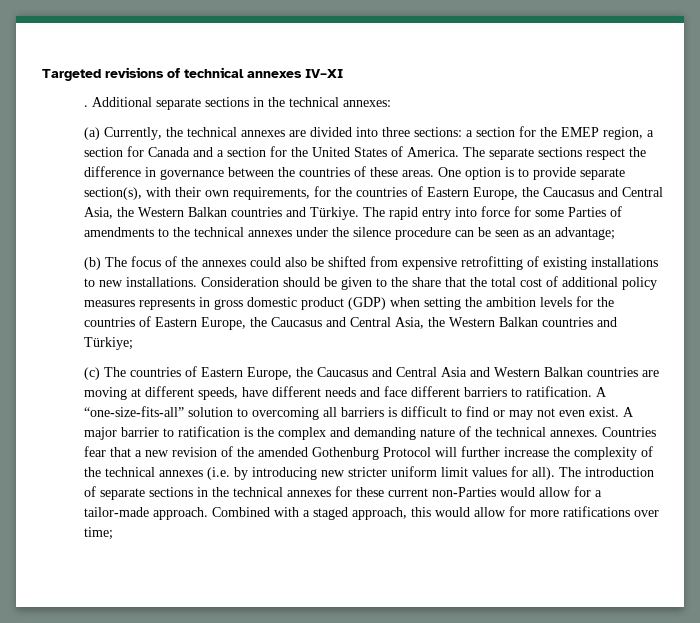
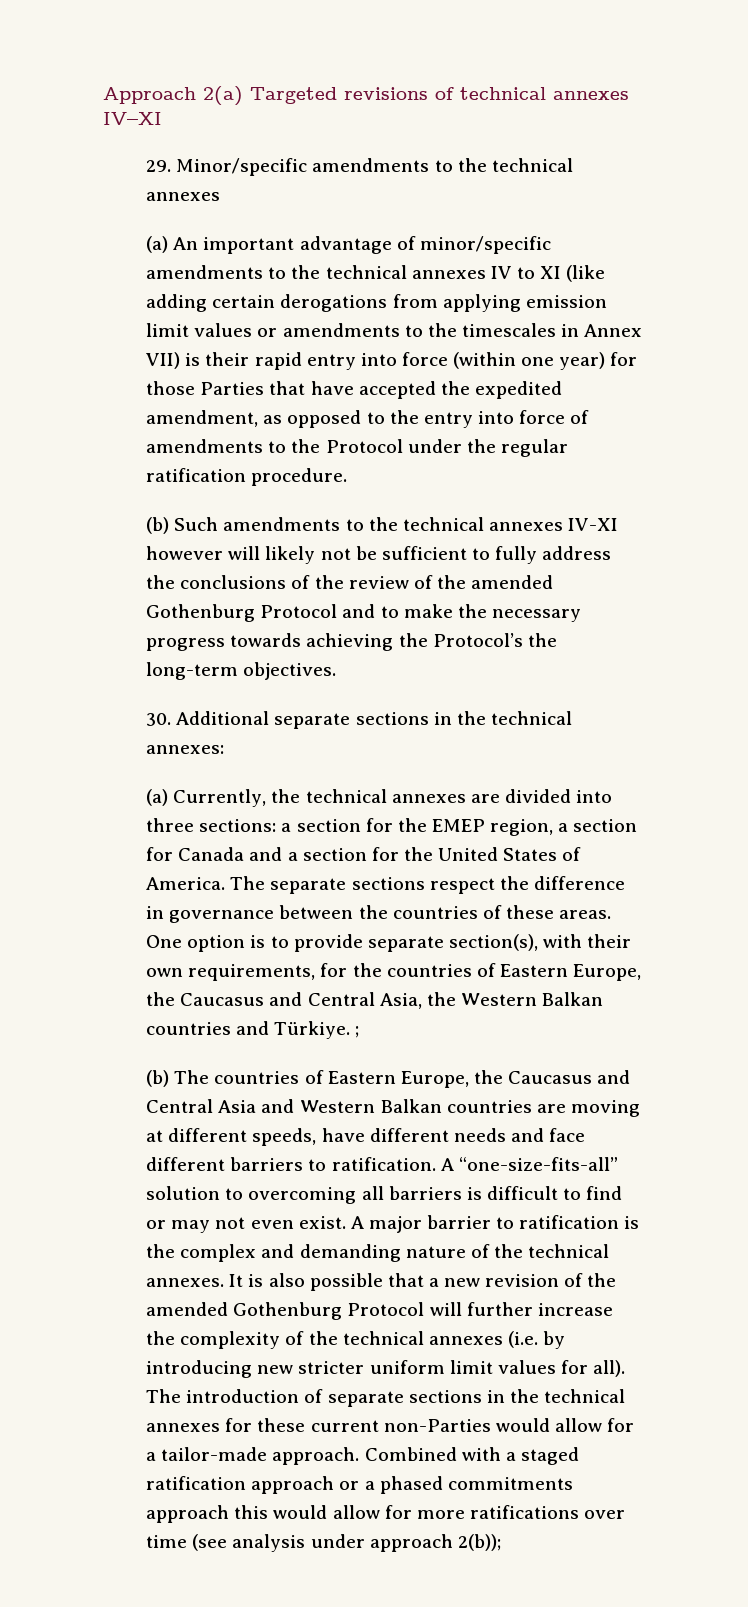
(42, 75) none -> [103,86,243,106] Approach 2(a)
[83,105,88,107] . -> [146,158,573,176] [146,192,221,201] [146,236,551,254] [146,265,606,282] [146,294,607,312] [146,323,643,337] [146,352,638,370] [146,381,562,399] [146,410,590,428] [146,439,568,457] [146,468,348,486] [146,517,619,534] [146,546,612,564] [146,575,554,589] [146,604,581,622] [146,633,557,651] [146,662,337,680] [146,713,172,726] 29. Minor/specific amendments to the technical annexes // (a) An important advantage of minor/specific amendments to the technical annexes IV to XI (like adding certain derogations from applying emission limit values or amendments to the timescales in Annex VII) is their rapid entry into force (within one year) for those Parties that have accepted the expedited amendment, as opposed to the entry into force of amendments to the Protocol under the regular ratification procedure. // (b) Such amendments to the technical annexes IV-XI however will likely not be sufficient to fully address the conclusions of the review of the amended Gothenburg Protocol and to make the necessary progress towards achieving the Protocol’s the long-term objectives. // 30.
[362,206,622,220] [83,227,615,240] [83,256,658,270] [83,276,657,290] [83,296,614,310] [83,316,617,330] [83,337,133,350] [83,367,100,380] The rapid entry into force for some Parties of amendments to the technical annexes under the silence procedure can be seen as an advantage; // (b) The focus of the annexes could also be shifted from expensive retrofitting of existing installations to new installations. Consideration should be given to the share that the total cost of additional policy measures represents in gross domestic product (GDP) when setting the ambition levels for the countries of Eastern Europe, the Caucasus and Central Asia, the Western Balkan countries and Türkiye; // (c) -> [355,1026,360,1038] [146,1070,170,1087] ; // (b)
[601,427,656,437] [83,446,106,457] Countries fear -> [229,1273,383,1291] It is also possible
[351,507,407,520] approach, -> [146,1476,573,1494] [146,1505,230,1523] ratification approach or a phased commitments approach
[83,527,113,540] time; -> [146,1534,501,1552] time (see analysis under approach 2(b));

